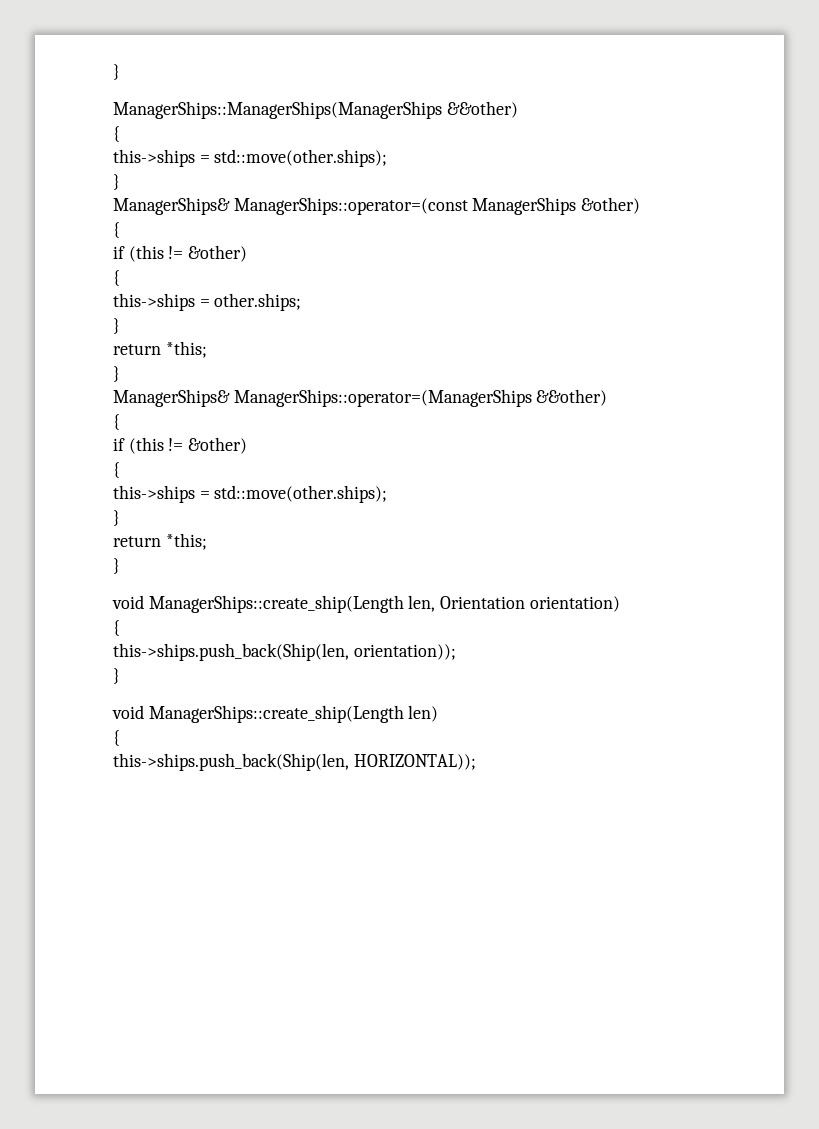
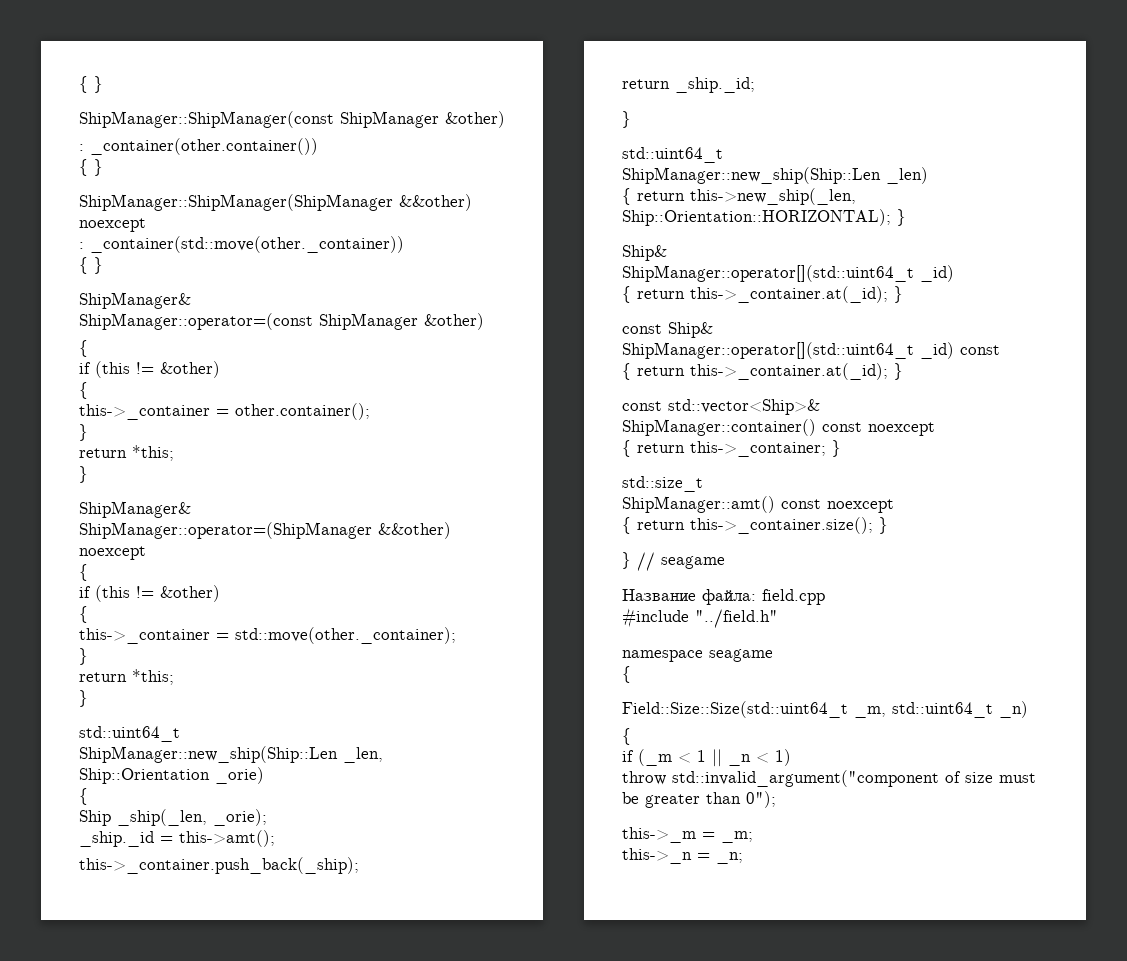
[113,64,120,80] [113,101,518,119] [113,126,120,142] [113,149,388,167] [113,174,120,190] [113,197,577,215] } // ManagerShips::ManagerShips(ManagerShips &&other) // { // this->ships = std::move(other.ships); // } // ManagerShips& ManagerShips::operator=(const ManagerShips -> [79,76,103,93] [79,111,505,128] [79,138,318,155] [79,159,103,176] [79,194,472,211] [79,218,146,232] [79,236,404,253] [79,257,103,274] [79,292,191,309] [79,313,418,330] { } // ShipManager::ShipManager(const ShipManager &other) // : _container(other.container()) // { } // ShipManager::ShipManager(ShipManager &&other) noexcept // : _container(std::move(other._container)) // { } // ShipManager& // ShipManager::operator=(const ShipManager
[113,293,302,311] [113,318,120,334] [113,341,207,358] [113,366,120,382] [113,389,608,407] [113,414,120,430] [113,437,248,454] [113,462,120,478] [113,485,388,503] [113,510,120,526] [113,533,207,550] [113,558,120,574] [112,595,620,613] [113,620,120,636] [113,643,456,661] [113,668,120,684] [112,705,439,723] [113,730,120,746] [113,753,476,771] this->ships = other.ships; // } // return *this; // } // ManagerShips& ManagerShips::operator=(ManagerShips &&other) // { // if (this != &other) // { // this->ships = std::move(other.ships); // } // return *this; // } // void ManagerShips::create_ship(Length len, Orientation orientation) // { // this->ships.push_back(Ship(len, orientation)); // } // void ManagerShips::create_ship(Length len) // { // this->ships.push_back(Ship(len, HORIZONTAL)); -> [79,403,370,420] [79,424,88,441] [79,445,174,461] [79,466,88,483] [79,501,191,518] [79,522,451,539] [79,546,146,560] [79,564,88,581] [79,585,220,602] [79,606,88,623] [79,627,456,644] [79,648,88,665] [79,669,174,685] [79,690,88,707] [79,726,180,742] [79,746,383,763] [79,767,264,784] [79,788,88,805] [79,809,267,826] [79,830,275,847] [79,857,359,874] [622,77,755,93] [622,111,631,128] [622,147,723,163] [622,167,928,184] [622,188,856,205] [622,209,906,226] [622,245,667,261] [622,265,954,282] [622,286,903,303] [622,322,713,338] [622,342,1000,359] [622,363,903,380] [622,399,820,415] [622,419,935,436] [622,440,841,457] [622,476,703,492] [622,496,894,513] [622,517,888,534] [622,552,725,571] [622,589,825,605] [622,608,778,628] [622,649,773,662] [622,666,631,683] [622,701,1028,718] [622,728,631,745] [622,749,791,767] [622,770,1036,787] [622,791,776,808] [622,827,753,843] [622,848,743,864] this->_container = other.container(); // } // return *this; // } // ShipManager& // ShipManager::operator=(ShipManager &&other) noexcept // { // if (this != &other) // { // this->_container = std::move(other._container); // } // return *this; // } // std::uint64_t // ShipManager::new_ship(Ship::Len _len, Ship::Orientation _orie) // { // Ship _ship(_len, _orie); // _ship._id = this->amt(); // this->_container.push_back(_ship); // return _ship._id; // } // std::uint64_t // ShipManager::new_ship(Ship::Len _len) // { return this->new_ship(_len, Ship::Orientation::HORIZONTAL); } // Ship& // ShipManager::operator[](std::uint64_t _id) // { return this->_container.at(_id); } // const Ship& // ShipManager::operator[](std::uint64_t _id) const // { return this->_container.at(_id); } // const std::vector<Ship>& // ShipManager::container() const noexcept // { return this->_container; } // std::size_t // ShipManager::amt() const noexcept // { return this->_container.size(); } // } // seagame // Название файла: field.cpp // #include "../field.h" // namespace seagame // { // Field::Size::Size(std::uint64_t _m, std::uint64_t _n) // { // if (_m < 1 || _n < 1) // throw std::invalid_argument("component of size must be greater than 0"); // this->_m = _m; // this->_n = _n;

